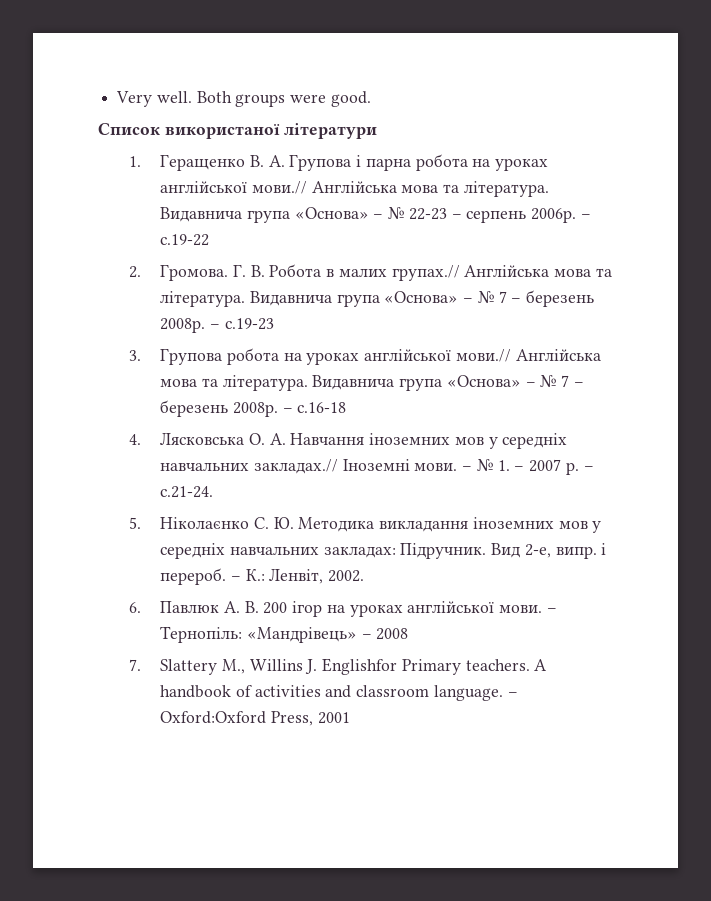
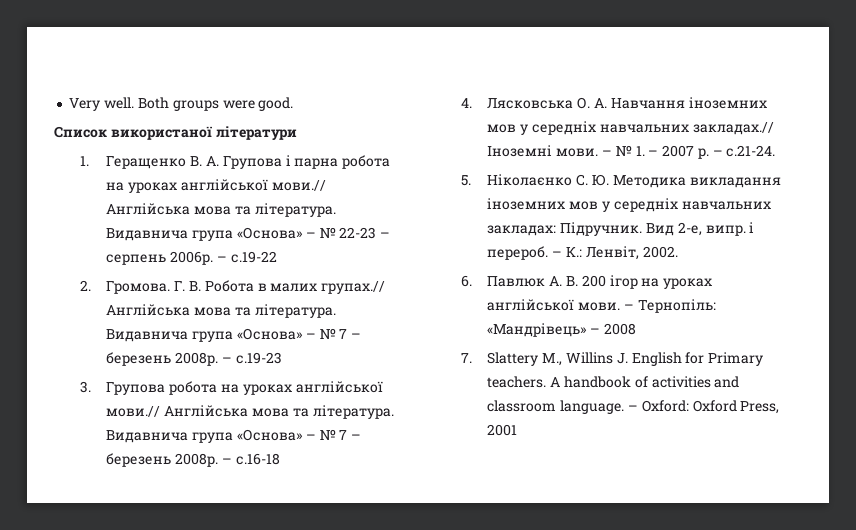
[322,658,398,675] Englishfor -> [631,352,705,366] English for
[160,711,267,724] Oxford:Oxford -> [641,400,737,412] Oxford: Oxford

